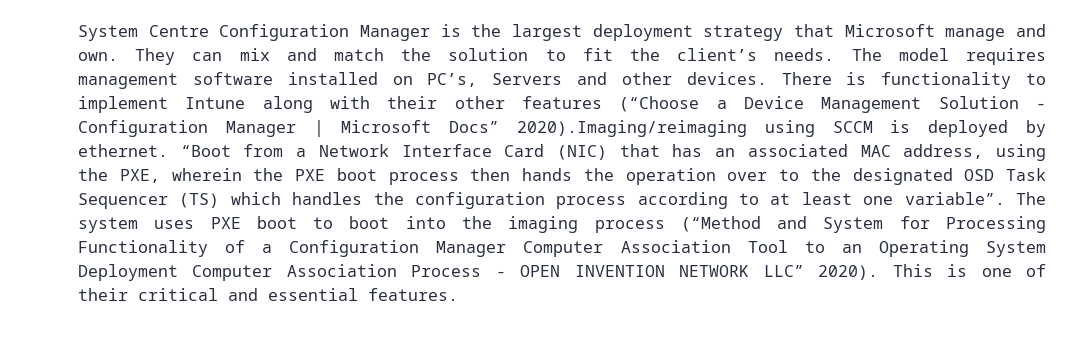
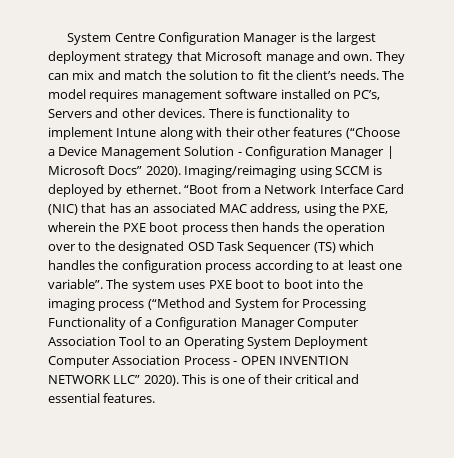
[517,120,747,137] 2020).Imaging/reimaging -> [145,165,297,178] 2020). Imaging/reimaging

